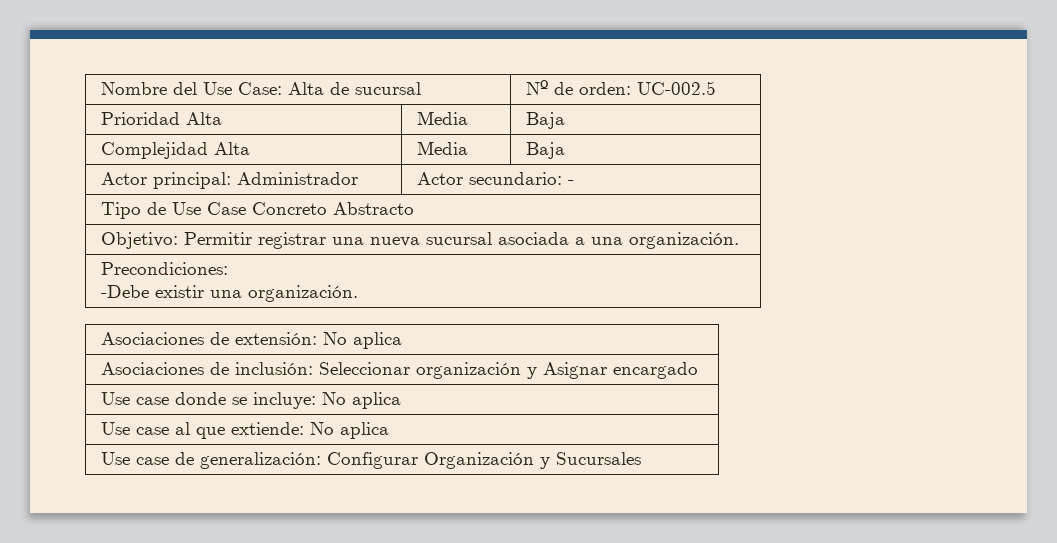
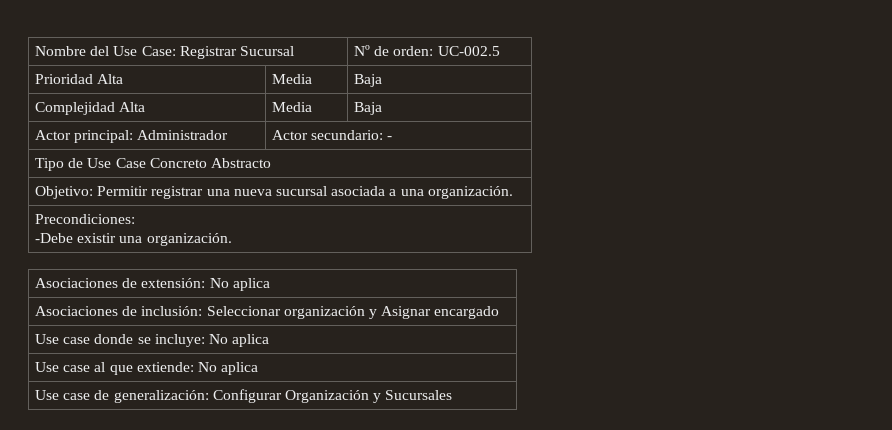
[287,82,421,95] Alta de sucursal -> [179,46,294,59] Registrar Sucursal

